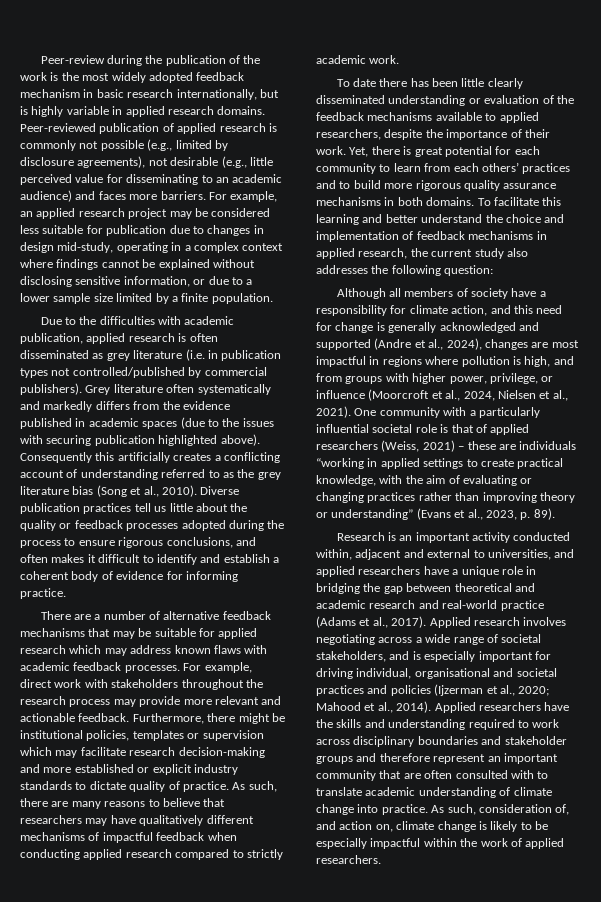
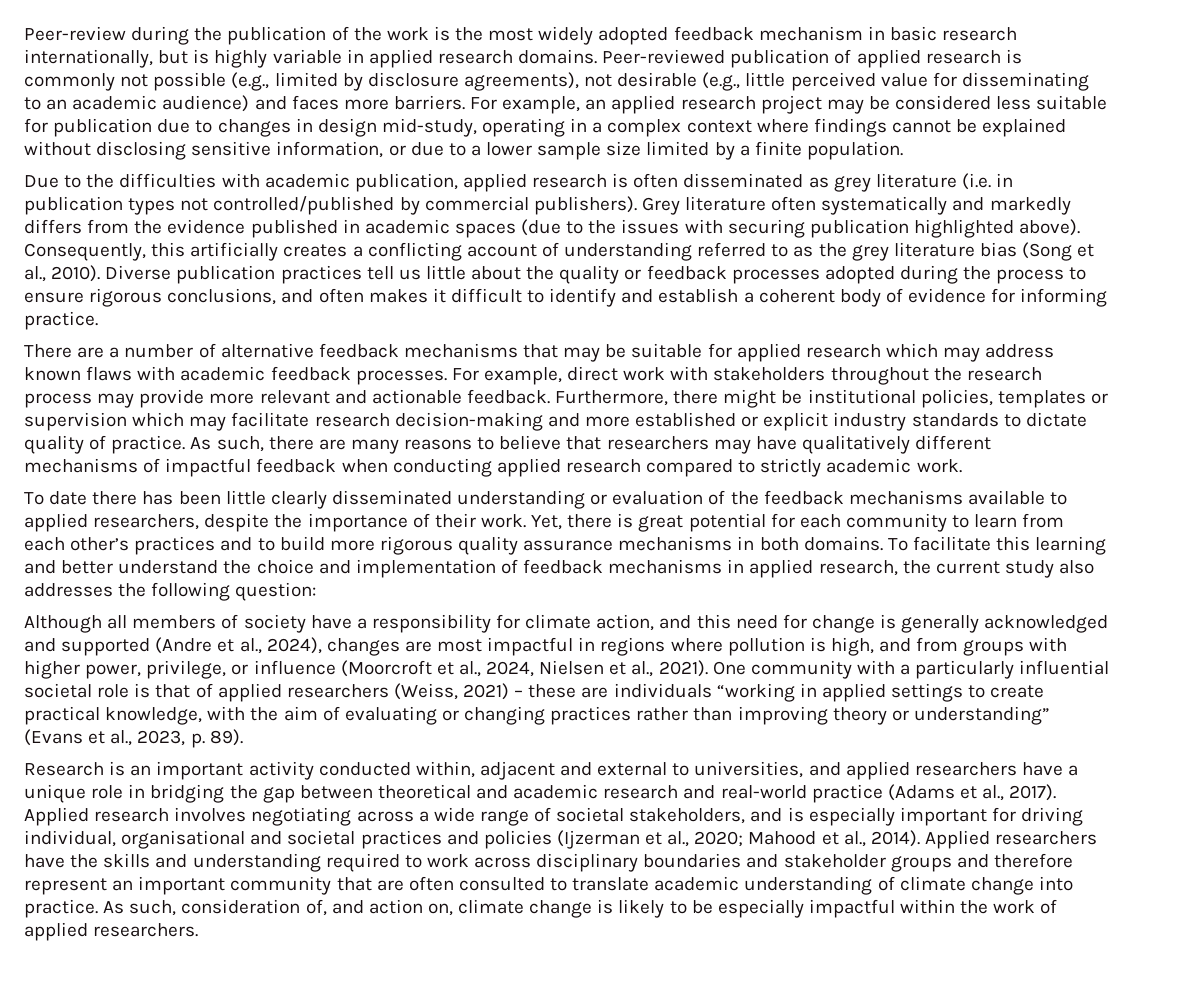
[20,452,92,463] Consequently -> [24,243,146,261] Consequently,
[481,162,519,172] others’ -> [70,537,130,551] other’s
[510,770,534,779] with -> (545, 884) none

